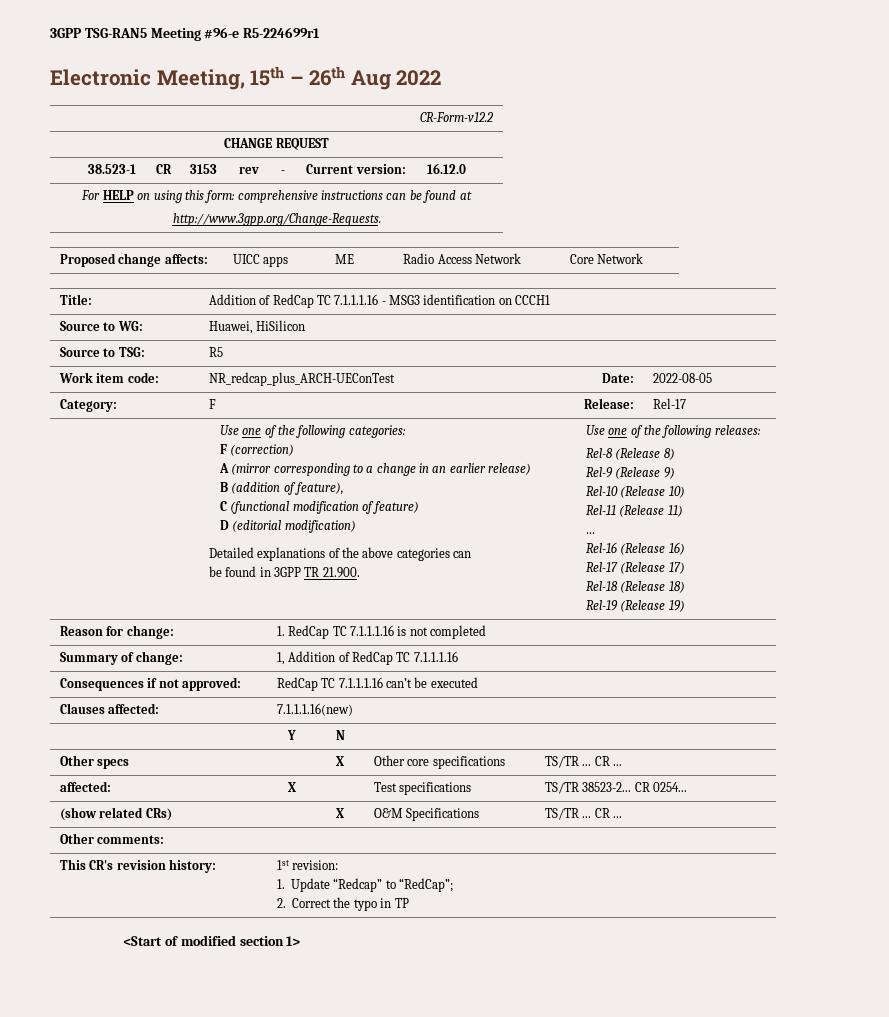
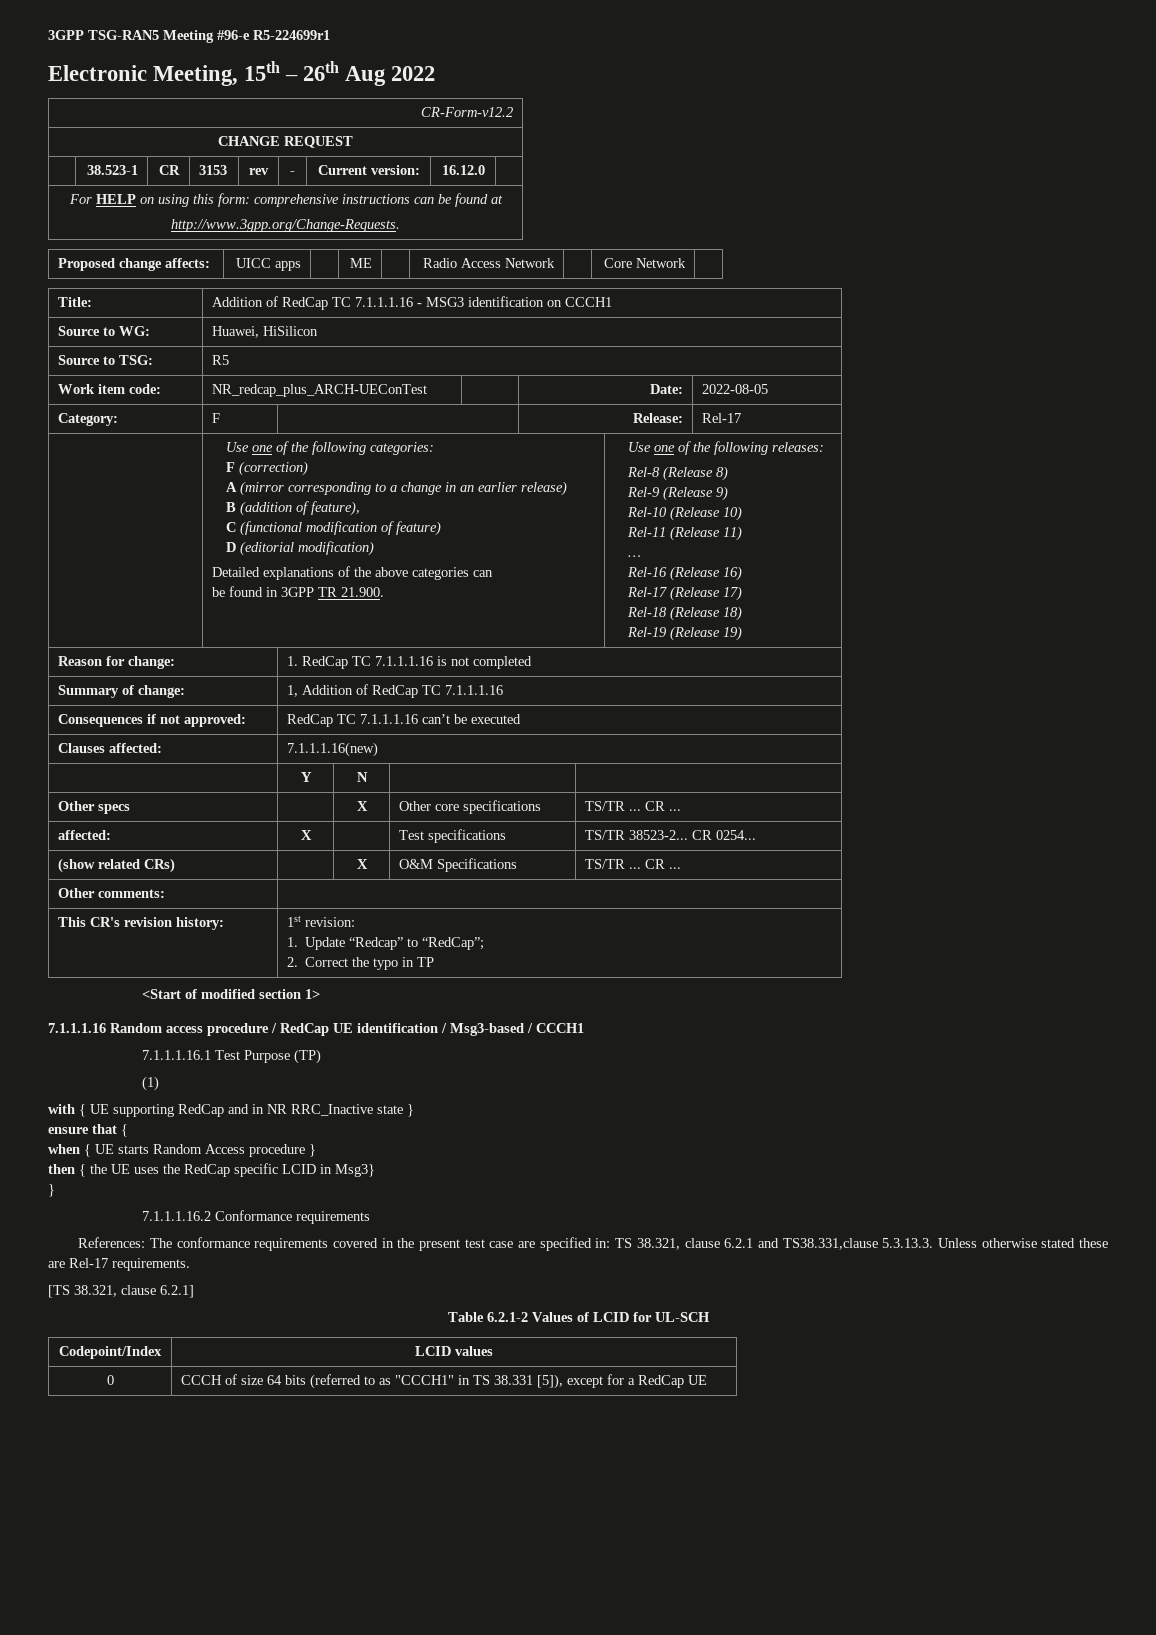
(301, 941) none -> [48,1023,584,1036] [141,1049,321,1064] [141,1076,159,1091] [48,1104,414,1117] [48,1124,128,1137] [48,1144,316,1157] [48,1163,375,1177] [48,1184,55,1197] [141,1210,370,1224] [78,1237,1109,1251] [48,1258,190,1271] [48,1285,194,1298] [447,1312,710,1322] [59,1346,162,1359] [415,1346,493,1356] [106,1375,114,1385] [181,1374,708,1389] // 7.1.1.1.16 Random access procedure / RedCap UE identification / Msg3-based / CCCH1 // 7.1.1.1.16.1 Test Purpose (TP) // (1) // with { UE supporting RedCap and in NR RRC_Inactive state } // ensure that { // when { UE starts Random Access procedure } // then { the UE uses the RedCap specific LCID in Msg3} // } // 7.1.1.1.16.2 Conformance requirements // References: The conformance requirements covered in the present test case are specified in: TS 38.321, clause 6.2.1 and TS38.331,clause 5.3.13.3. Unless otherwise stated these are Rel-17 requirements. // [TS 38.321, clause 6.2.1] // Table 6.2.1-2 Values of LCID for UL-SCH // Codepoint/Index | LCID values // 0 | CCCH of size 64 bits (referred to as "CCCH1" in TS 38.331 [5]), except for a RedCap UE

